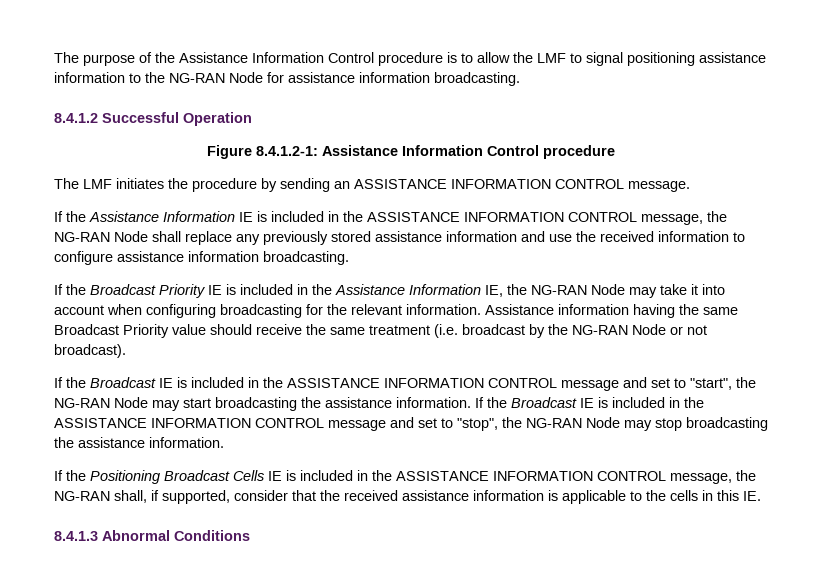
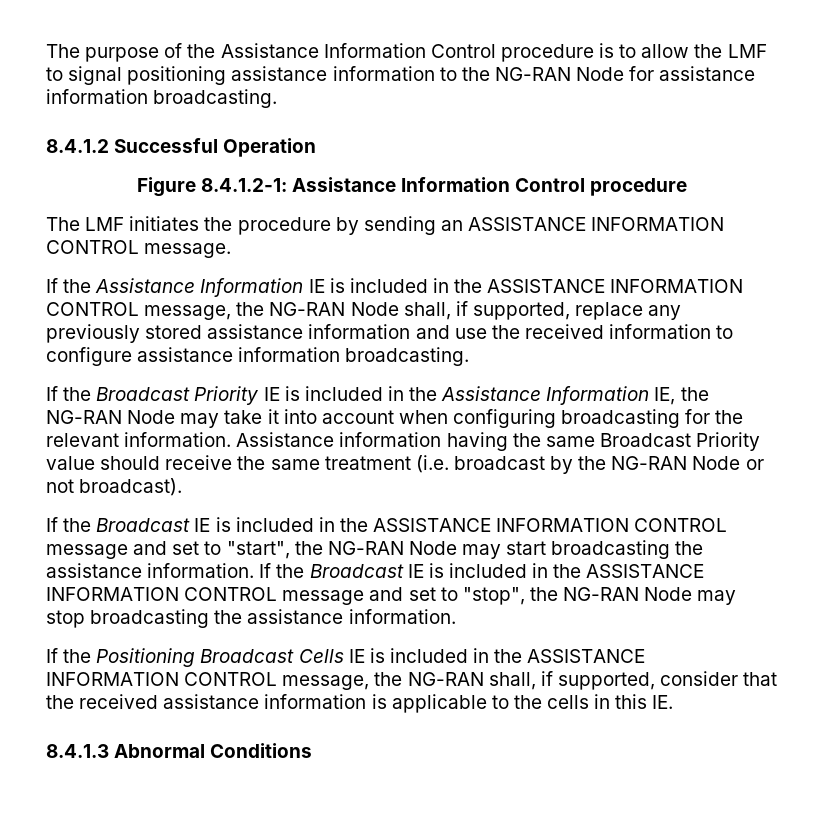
[152,231,181,242] shall -> [403,301,570,320] shall, if supported,

